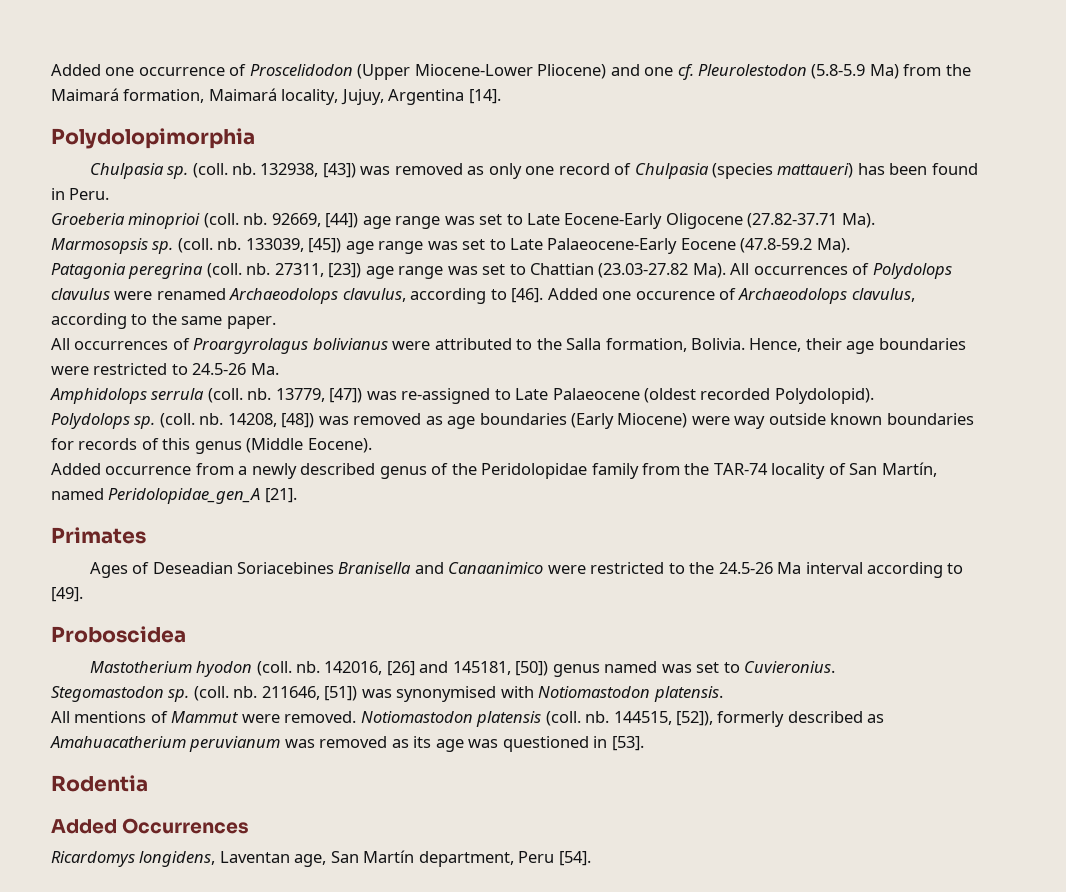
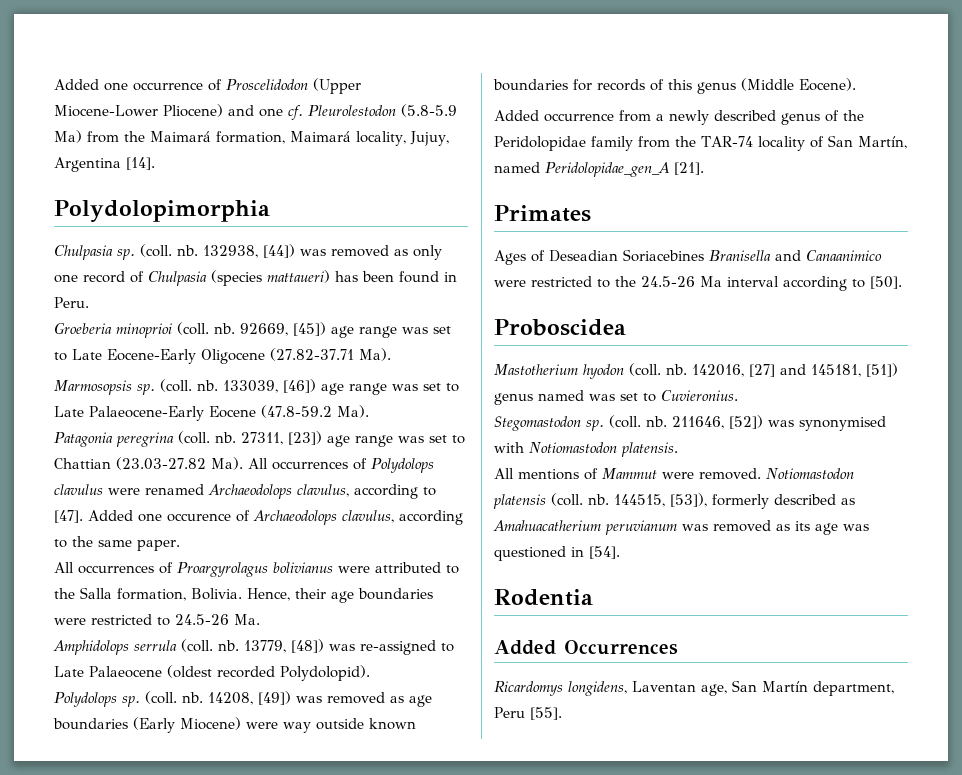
[322,163,356,178] [43]) -> [263,244,295,258] [44])
[325,213,359,228] [44]) -> [293,322,326,336] [45])
[308,238,342,253] [45]) -> [283,379,316,393] [46])
[511,288,544,303] [46]. -> [54,510,83,523] [47].
[329,388,363,403] [47]) -> [291,639,324,653] [48])
[281,413,315,428] [48]) -> [258,691,291,705] [49])
[51,587,83,602] [49]. -> [870,276,902,289] [50].
[386,661,415,676] [26] -> [749,364,775,377] [27]
[515,661,549,676] [50]) -> [866,363,898,377] [51])
[324,686,358,701] [51]) -> [729,415,763,429] [52])
[676,711,714,726] [52]), -> [670,493,707,507] [53]),
[611,736,644,751] [53]. -> [589,546,620,559] [54].
[558,851,591,866] [54]. -> [530,707,562,720] [55].

